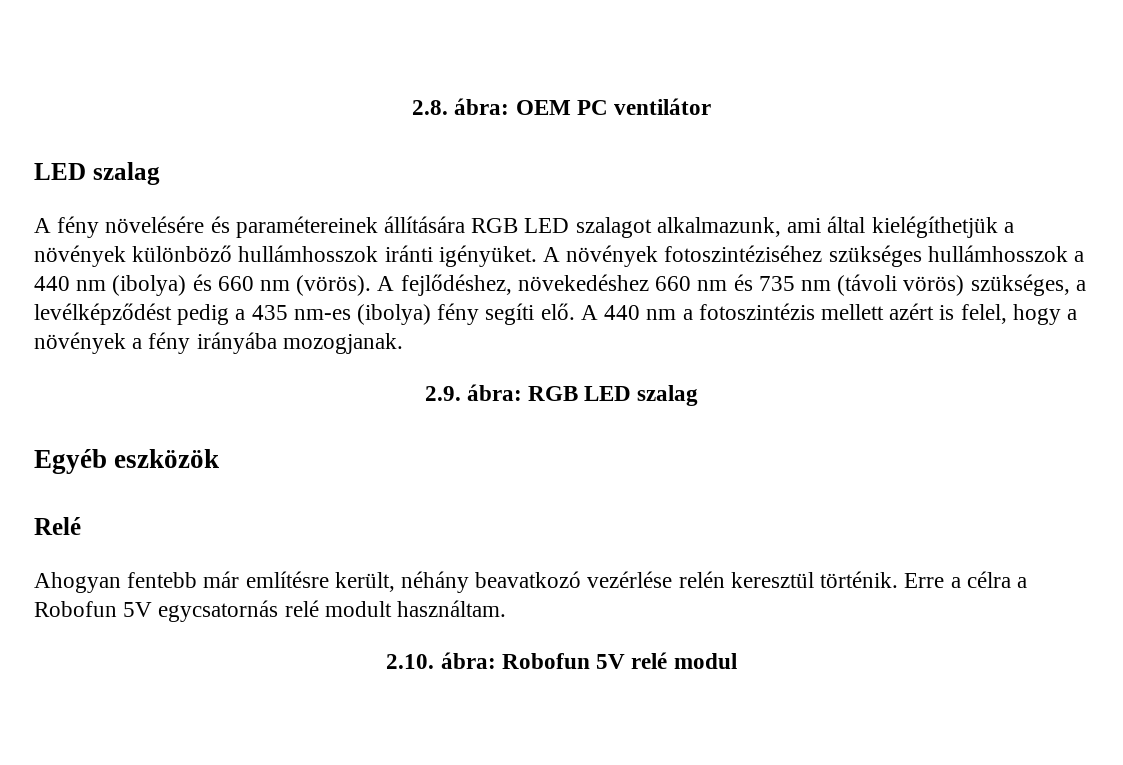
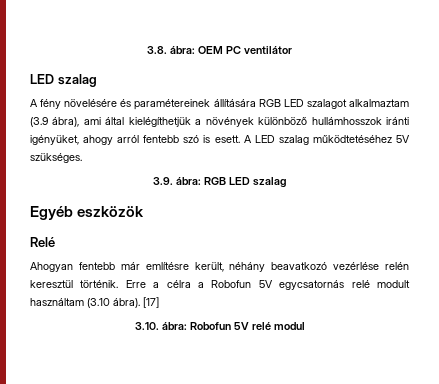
[412,100,449,115] 2.8. -> [147,46,167,54] 3.8.
[656,217,781,237] alkalmazunk, -> [349,99,409,107] [30,117,80,127] alkalmaztam (3.9 ábra),
[438,245,1085,267] [34,274,1086,296] [34,303,1077,325] [34,332,403,354] [424,386,461,401] igényüket. A növények fotoszintéziséhez szükséges hullámhosszok a 440 nm (ibolya) és 660 nm (vörös). A fejlődéshez, növekedéshez 660 nm és 735 nm (távoli vörös) szükséges, a levélképződést pedig a 435 nm-es (ibolya) fény segíti elő. A 440 nm a fotoszintézis mellett azért is felel, hogy a növények a fény irányába mozogjanak. // 2.9. -> [30,135,410,145] [30,153,82,163] [153,177,173,185] igényüket, ahogy arról fentebb szó is esett. A LED szalag működtetéséhez 5V szükséges. // 3.9.
[397,600,507,617] [386,654,435,669] használtam. // 2.10. -> [30,297,159,308] [134,322,159,330] használtam (3.10 ábra). [17] // 3.10.

